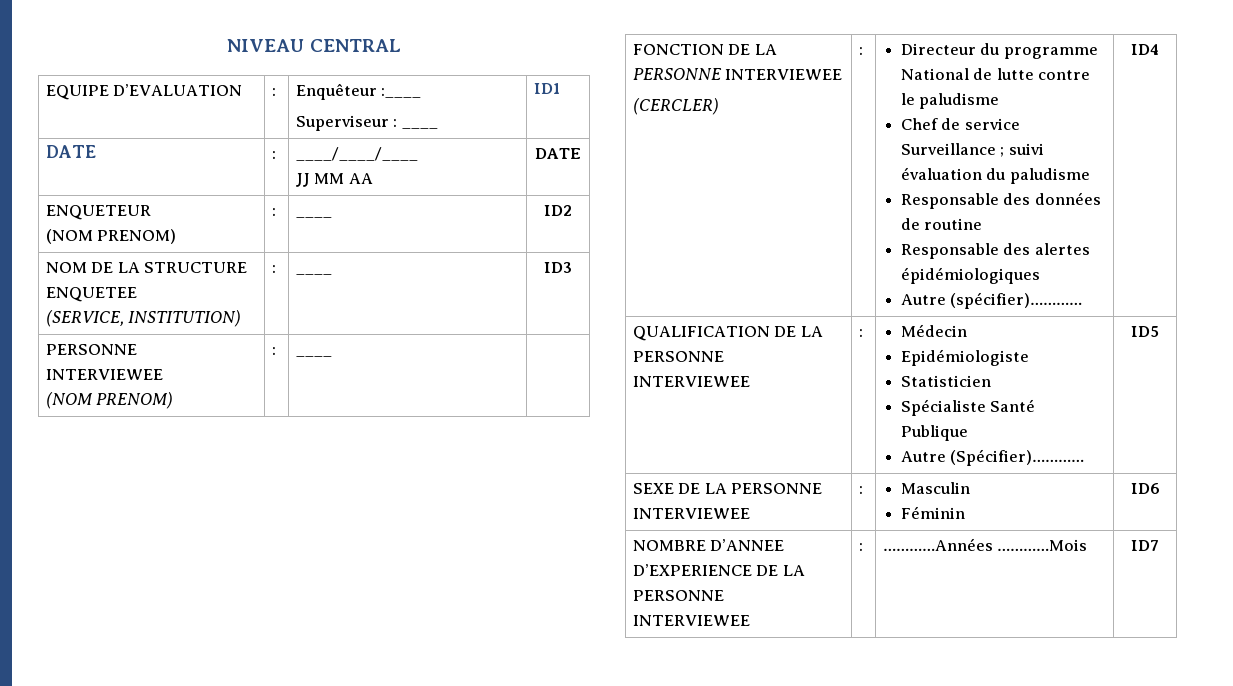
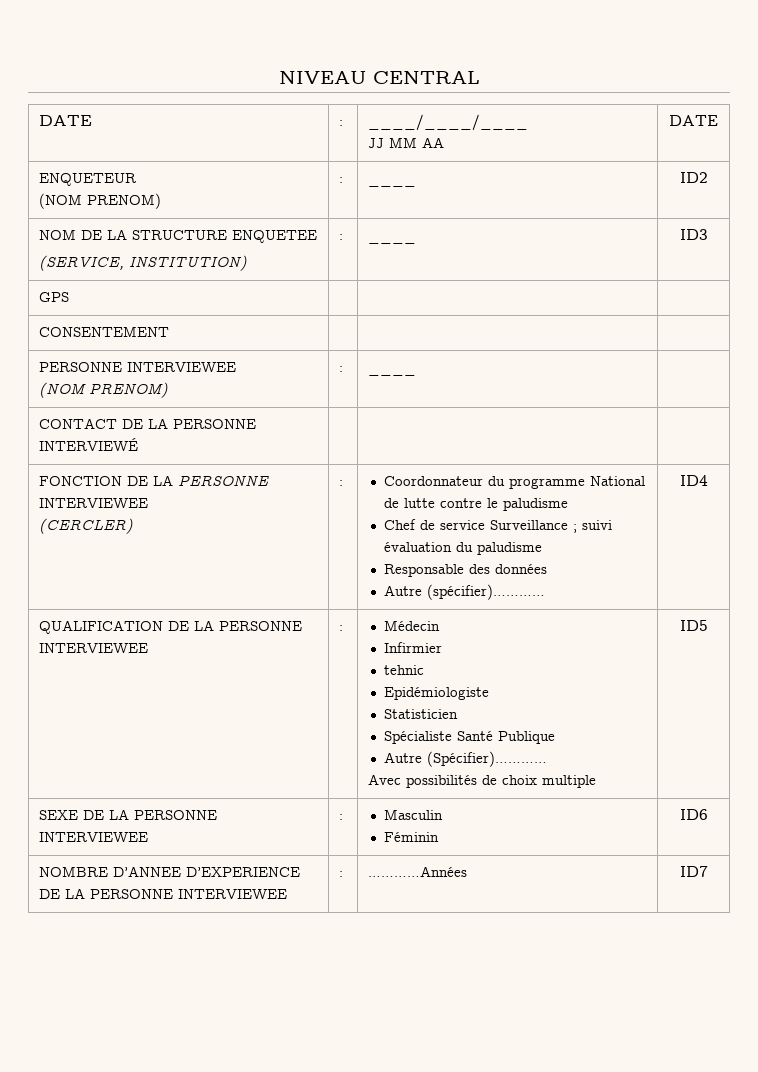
[45,84,243,100] [271,88,276,96] [295,83,422,100] [295,115,398,131] [401,127,438,129] [533,83,560,94] // EQUIPE D’EVALUATION | : | Enquêteur :____ // Superviseur : ____ | ID1 -> (480, 77) none
(572, 267) none -> [38,292,69,302] [38,326,169,337] // GPS | | | // CONSENTEMENT | | |
(332, 356) none -> [38,418,256,429] [38,438,138,451] // CONTACT DE LA PERSONNE INTERVIEWÉ | | |
[900,43,976,55] Directeur -> [383,476,483,486] Coordonnateur
[900,218,983,230] [900,243,1090,259] [900,267,1040,284] de routine // Responsable des alertes épidémiologiques -> (547, 569) none
(967, 330) none -> [383,642,442,653] [383,665,424,675] // Infirmier // tehnic
(1085, 457) none -> [367,774,596,788] // Avec possibilités de choix multiple
[997,539,1088,551] …………Mois -> (467, 871) none

